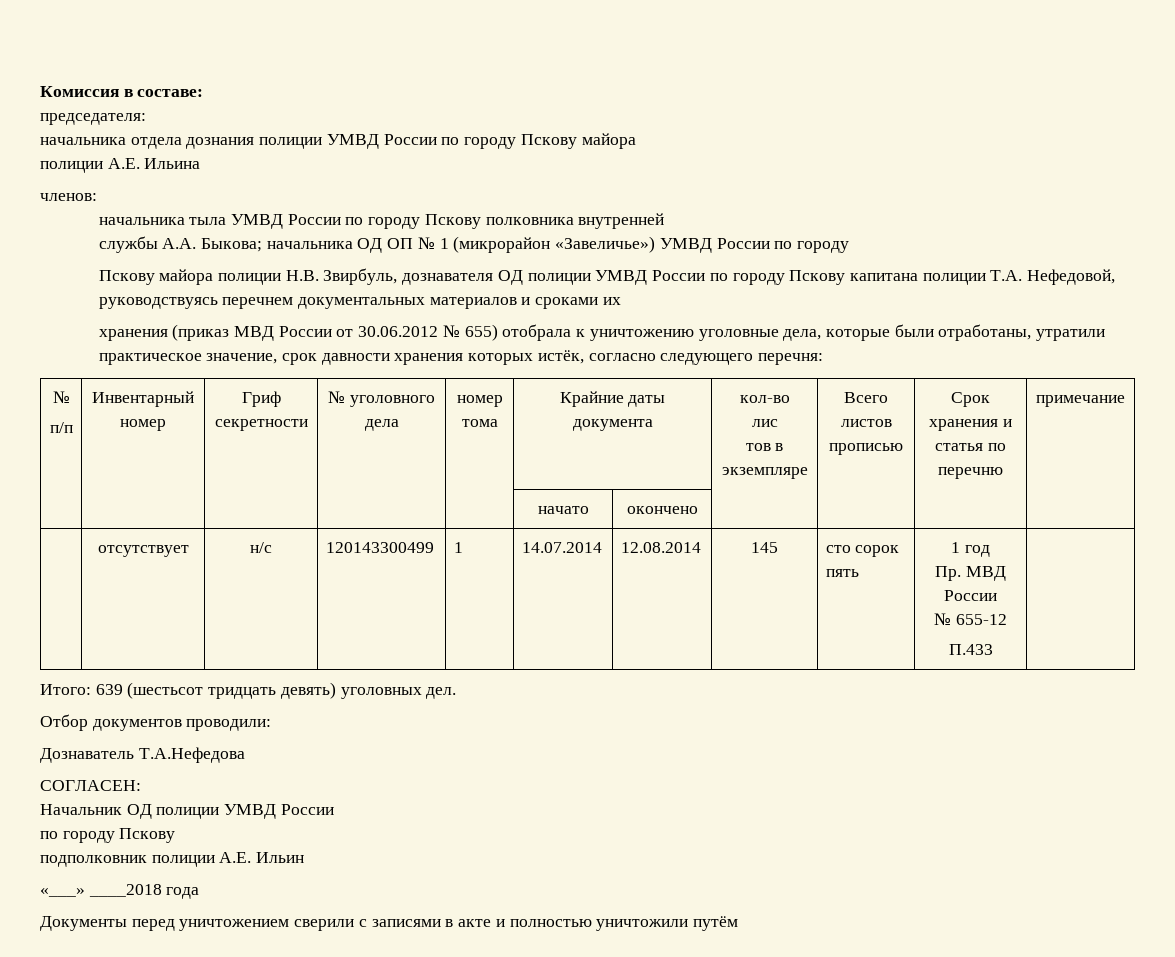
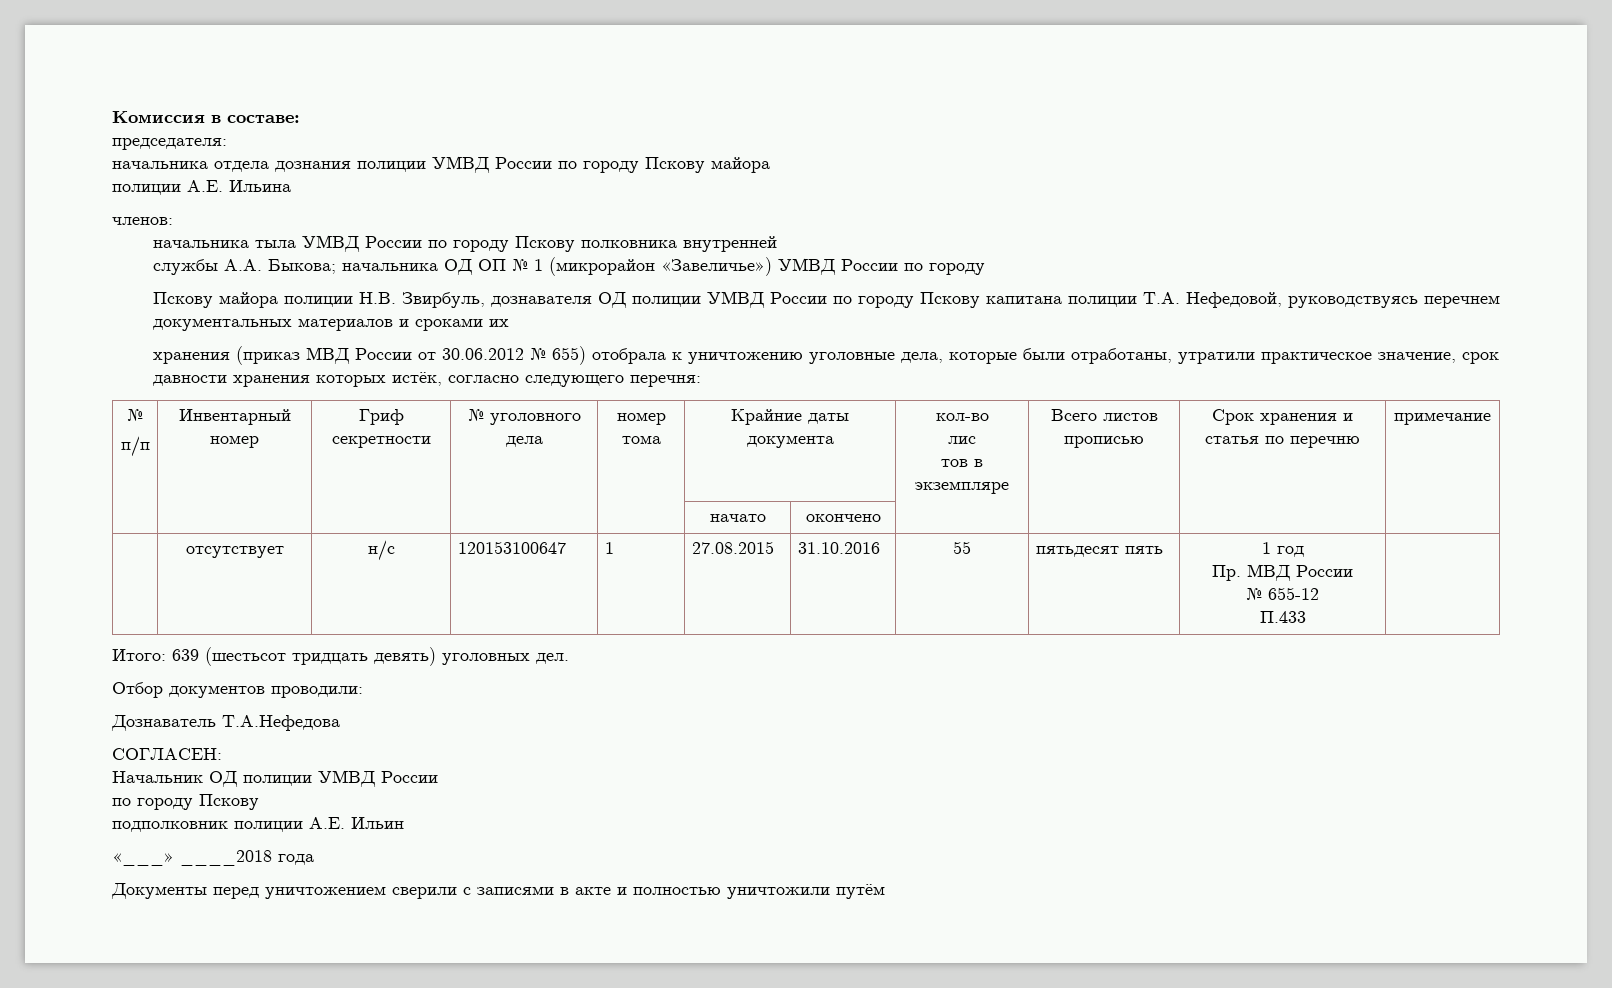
[325,542,434,553] [453,542,463,553] [521,542,602,553] [620,542,701,553] [751,542,778,553] [825,545,900,557] 120143300499 | 1 | 14.07.2014 | 12.08.2014 | 145 | сто сорок -> [457,541,566,554] [604,542,614,554] [691,541,774,554] [797,542,880,554] [953,541,971,554] [1035,546,1119,557] 120153100647 | 1 | 27.08.2015 | 31.10.2016 | 55 | пятьдесят

